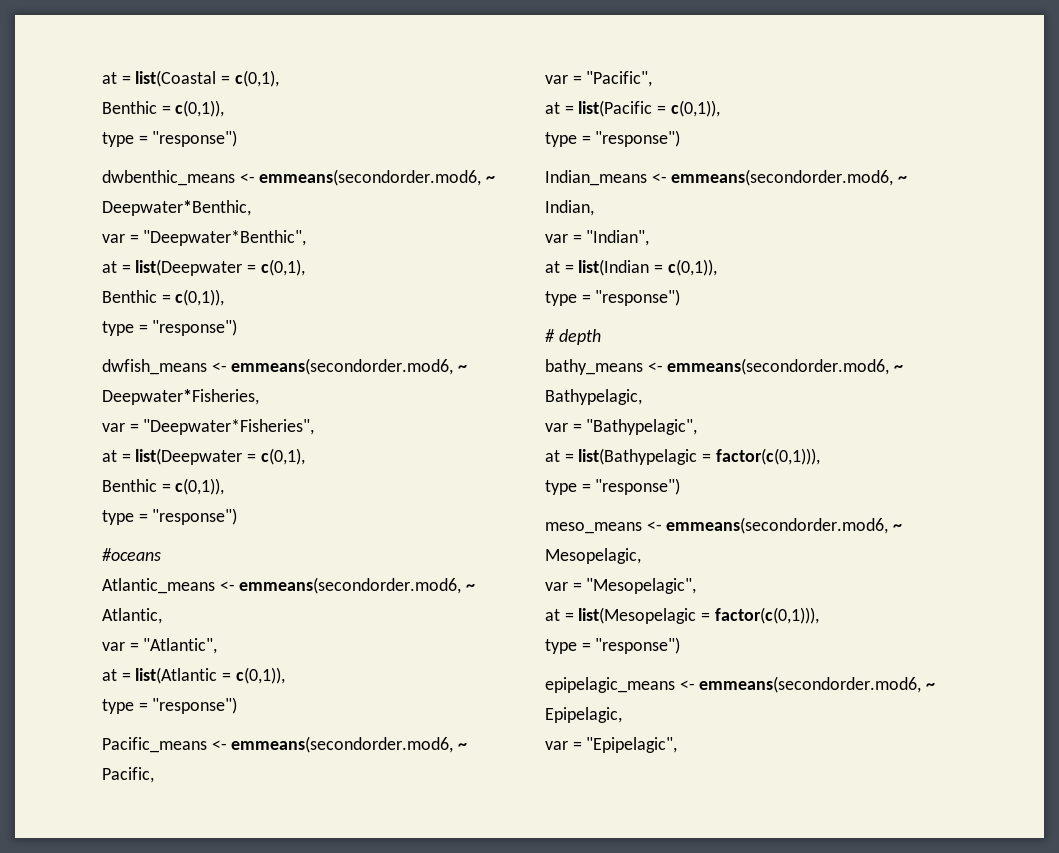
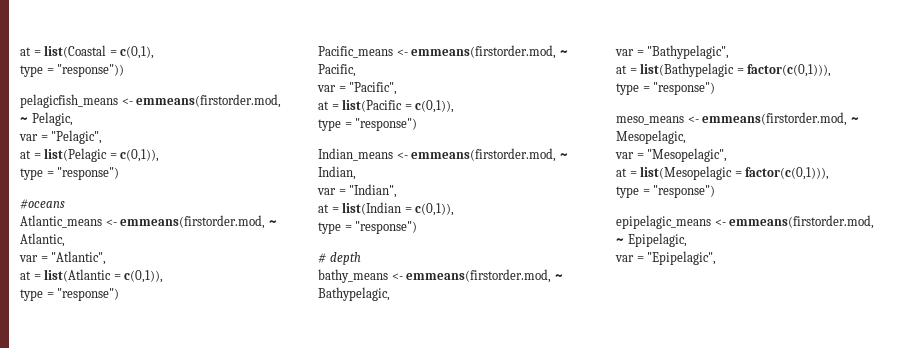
[102,100,225,117] [102,130,238,147] [102,169,496,186] [102,200,251,216] [102,230,307,246] [102,259,305,276] [102,289,225,306] [102,319,238,336] [102,358,468,375] [102,389,259,405] [102,419,315,435] [102,448,305,465] [102,479,157,492] // Benthic = c(0,1)), // type = "response") // dwbenthic_means <- emmeans(secondorder.mod6, ~ Deepwater*Benthic, // var = "Deepwater*Benthic", // at = list(Deepwater = c(0,1), // Benthic = c(0,1)), // type = "response") // dwfish_means <- emmeans(secondorder.mod6, ~ Deepwater*Fisheries, // var = "Deepwater*Fisheries", // at = list(Deepwater = c(0,1), // Benthic -> [20,64,125,77] [20,94,282,108] [20,112,73,126] [19,130,103,144] [20,148,108,162] // type = "response")) // pelagicfish_means <- emmeans(firstorder.mod, ~ Pelagic, // var = "Pelagic", // at = list(Pelagic
[239,577,462,594] emmeans(secondorder.mod6, -> [120,215,266,229] emmeans(firstorder.mod,
[231,736,454,753] emmeans(secondorder.mod6, -> [411,45,557,59] emmeans(firstorder.mod,
[671,169,894,186] emmeans(secondorder.mod6, -> [411,148,557,162] emmeans(firstorder.mod,
[667,358,890,375] emmeans(secondorder.mod6, -> [406,269,552,283] emmeans(firstorder.mod,
[666,517,889,534] emmeans(secondorder.mod6, -> [702,112,848,126] emmeans(firstorder.mod,
[699,676,922,693] emmeans(secondorder.mod6, -> [729,215,875,229] emmeans(firstorder.mod,

